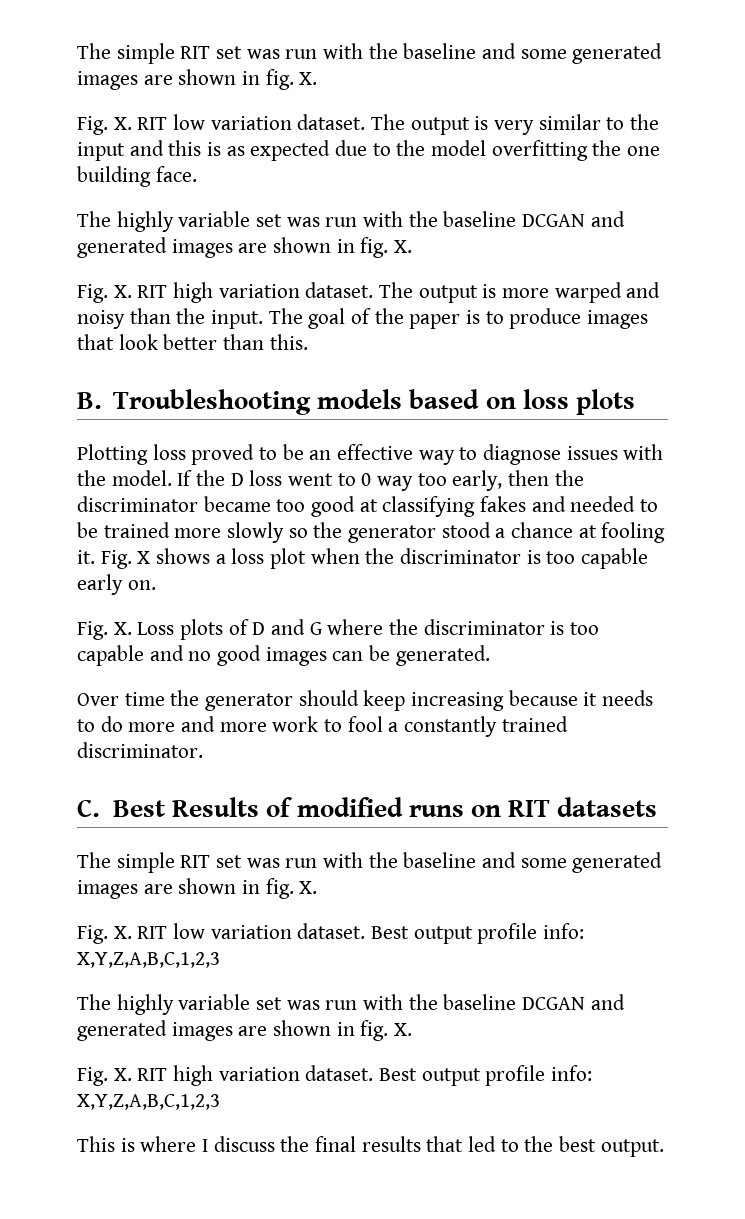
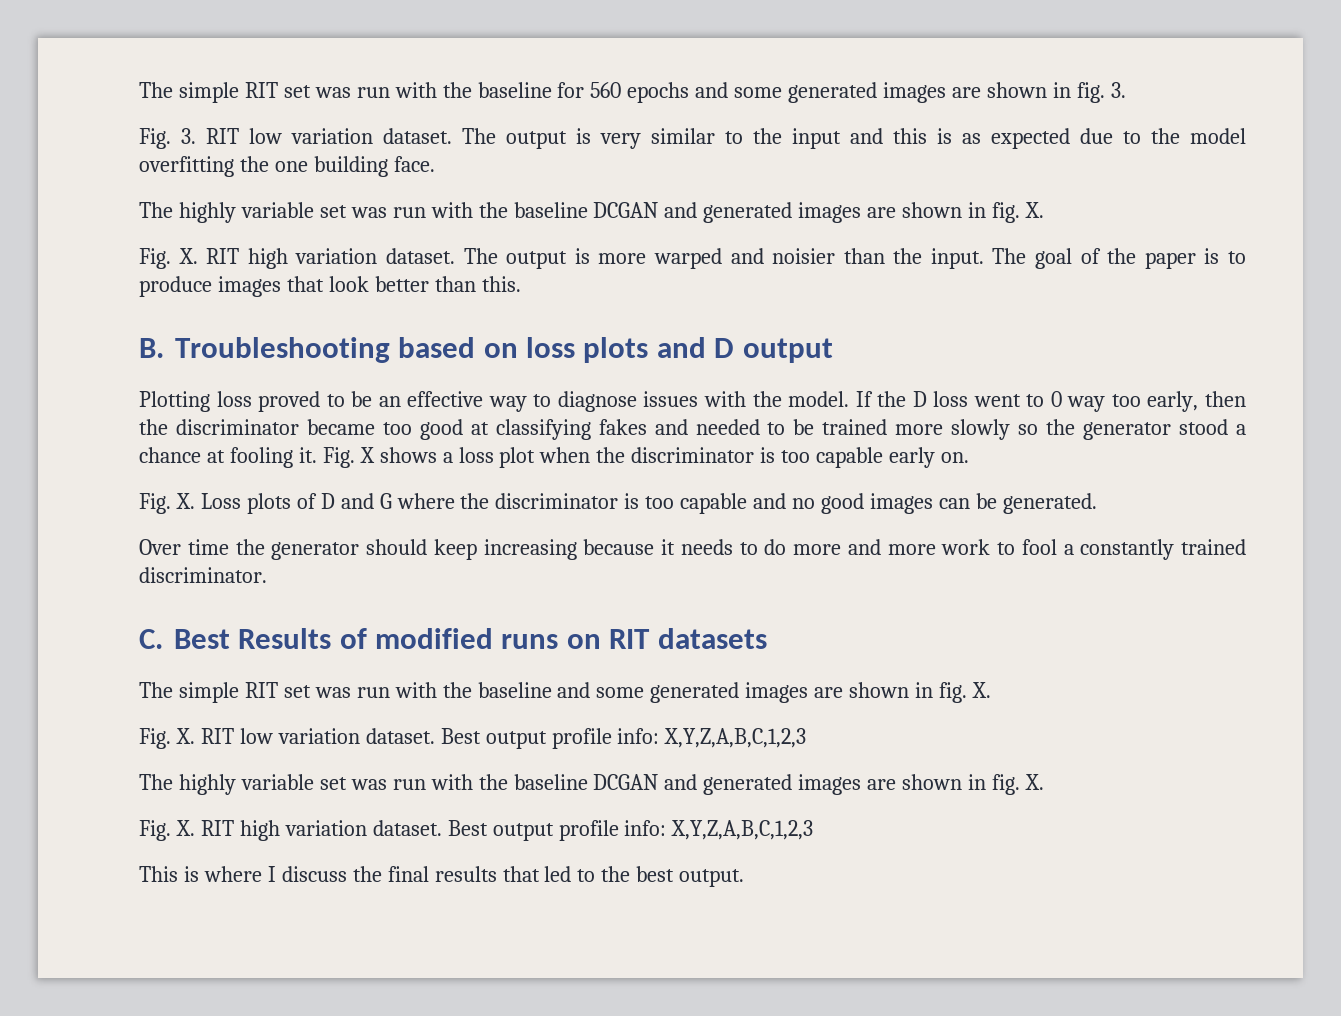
[77,43,663,64] [77,69,318,90] [77,116,132,135] The simple RIT set was run with the baseline and some generated images are shown in fig. X. // Fig. X. -> [139,82,1126,103] [139,128,196,149] The simple RIT set was run with the baseline for 560 epochs and some generated images are shown in fig. 3. // Fig. 3.
[77,310,125,329] noisy -> [772,248,836,264] noisier
[317,389,403,409] models -> (390, 350) none
(635, 402) none -> [656,337,833,363] and D output

